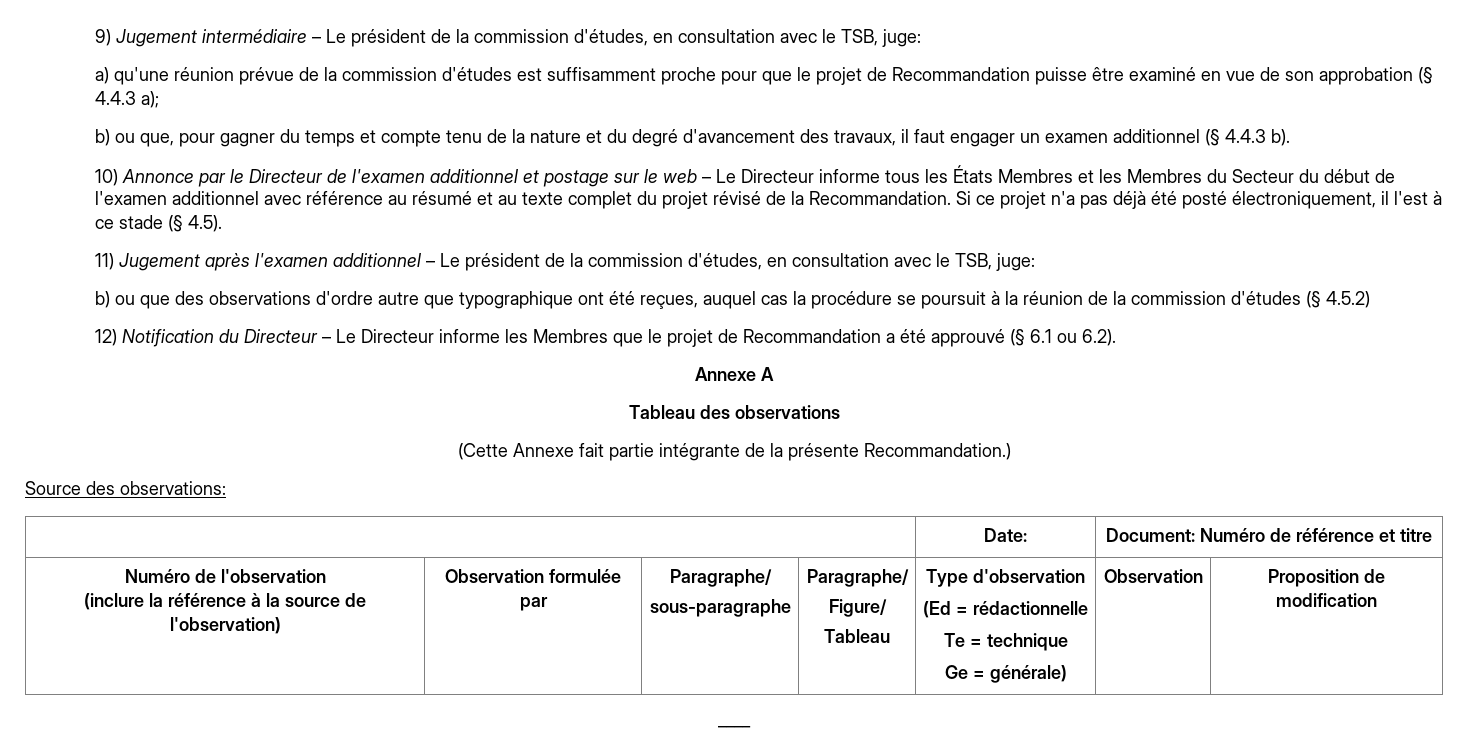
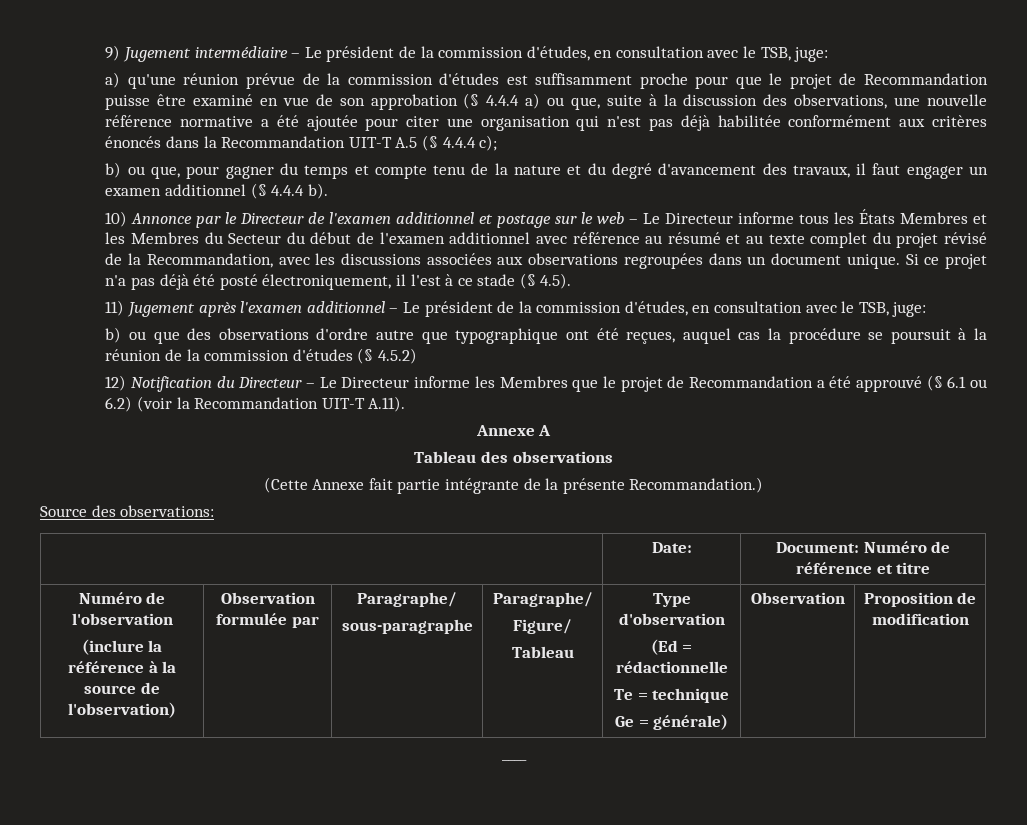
[94,91,159,108] 4.4.3 a); -> [486,93,987,110] [105,115,988,131] [105,135,498,151] 4.4.4 a) ou que, suite à la discussion des observations, une nouvelle référence normative a été ajoutée pour citer une organisation qui n'est pas déjà habilitée conformément aux critères énoncés dans la Recommandation UIT-T A.5 (§ 4.4.4 c);
[1224,129,1266,143] 4.4.3 -> [271,185,305,196] 4.4.4
[808,191,951,205] Recommandation. -> [146,253,900,269] Recommandation, avec les discussions associées aux observations regroupées dans un document unique.
[1081,329,1116,346] 6.2). -> [105,396,406,412] 6.2) (voir la Recommandation UIT-T A.11).

